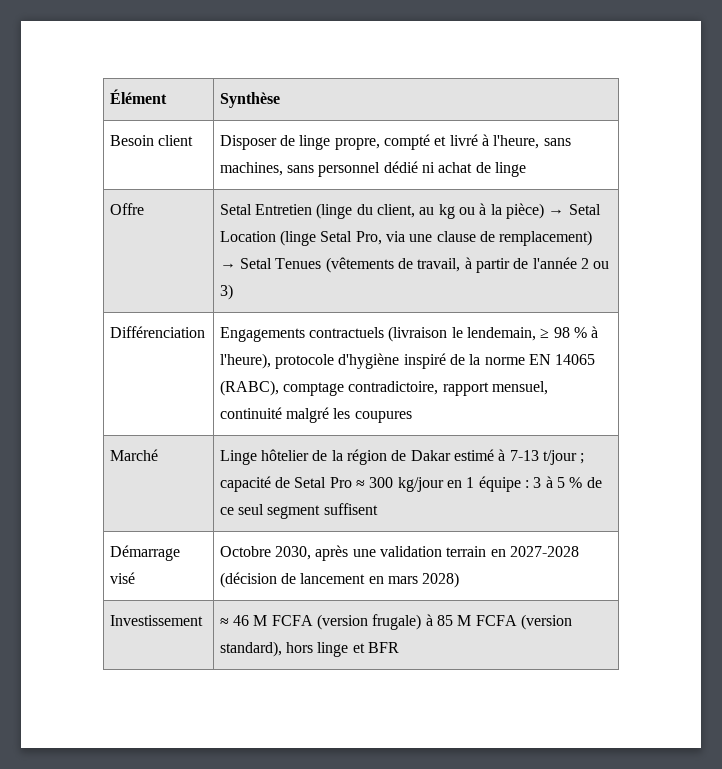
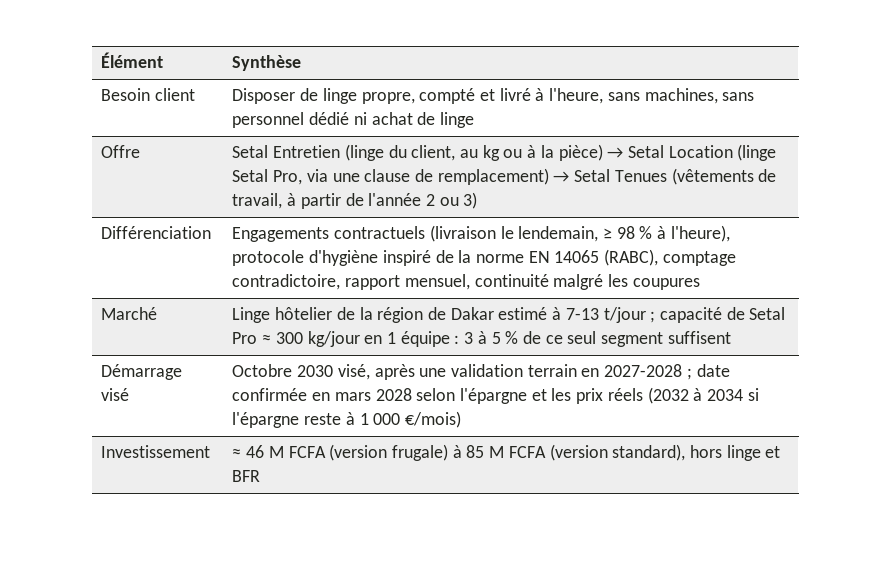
[275,546,312,560] 2030, -> [297,364,370,380] 2030 visé,
[219,572,460,588] (décision de lancement en mars 2028) -> [686,364,730,380] [232,387,759,404] [232,411,461,428] ; date confirmée en mars 2028 selon l'épargne et les prix réels (2032 à 2034 si l'épargne reste à 1 000 €/mois)

